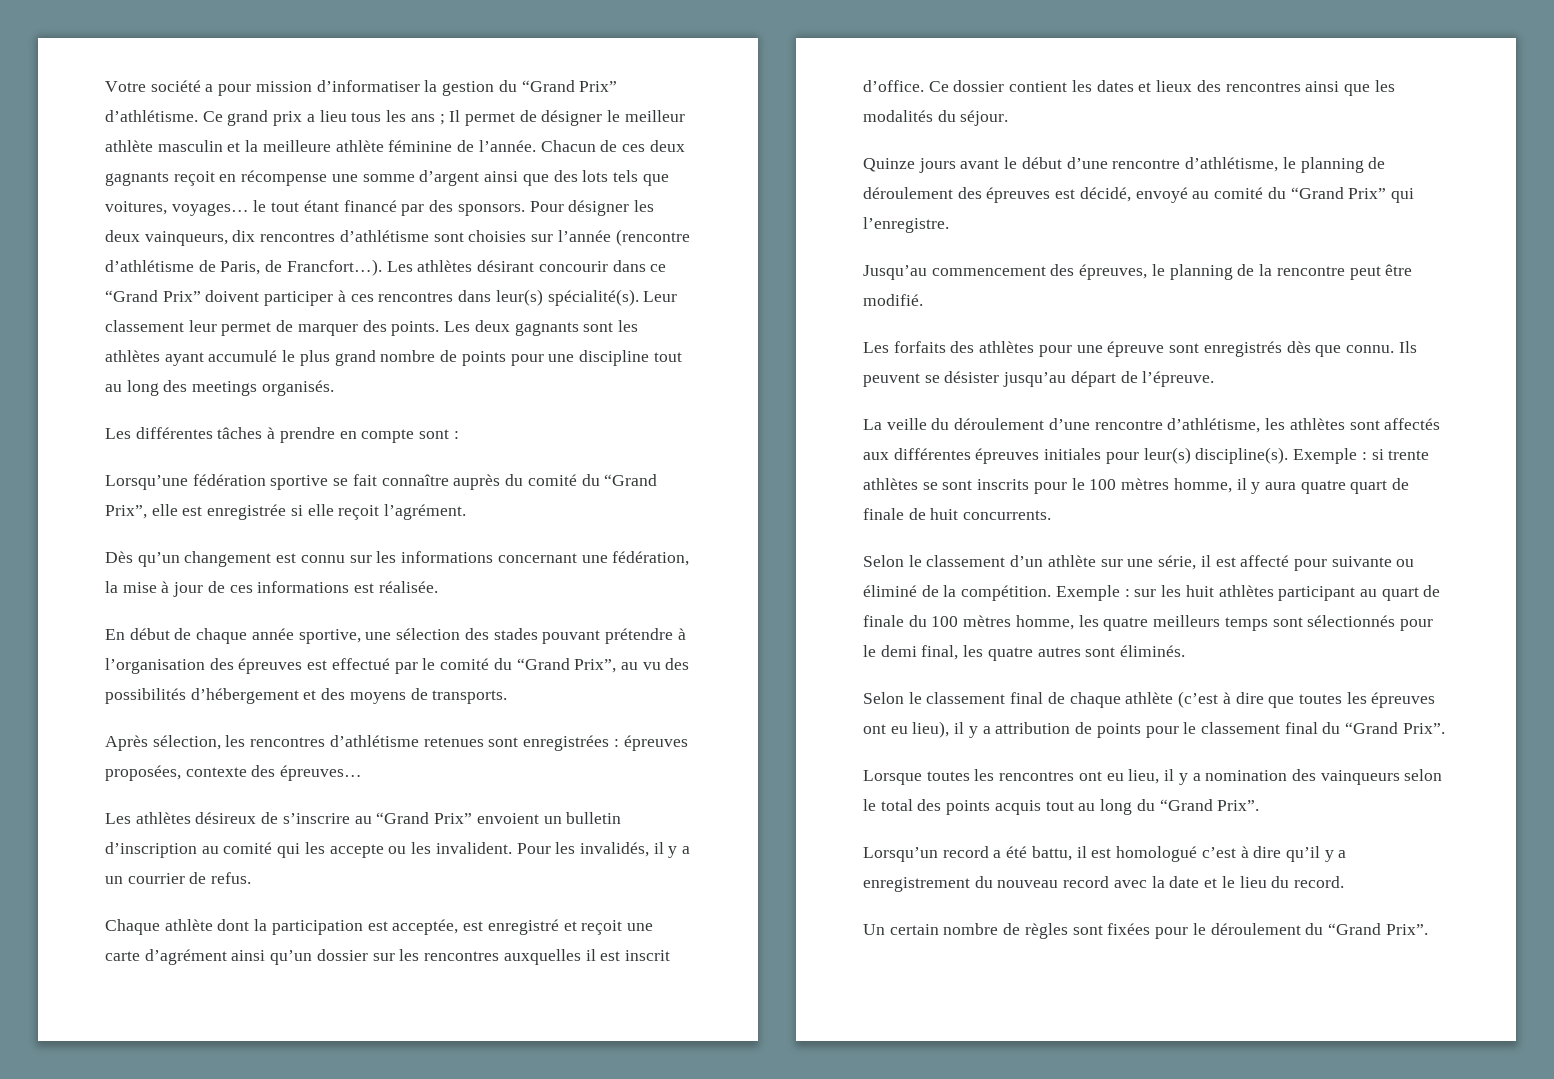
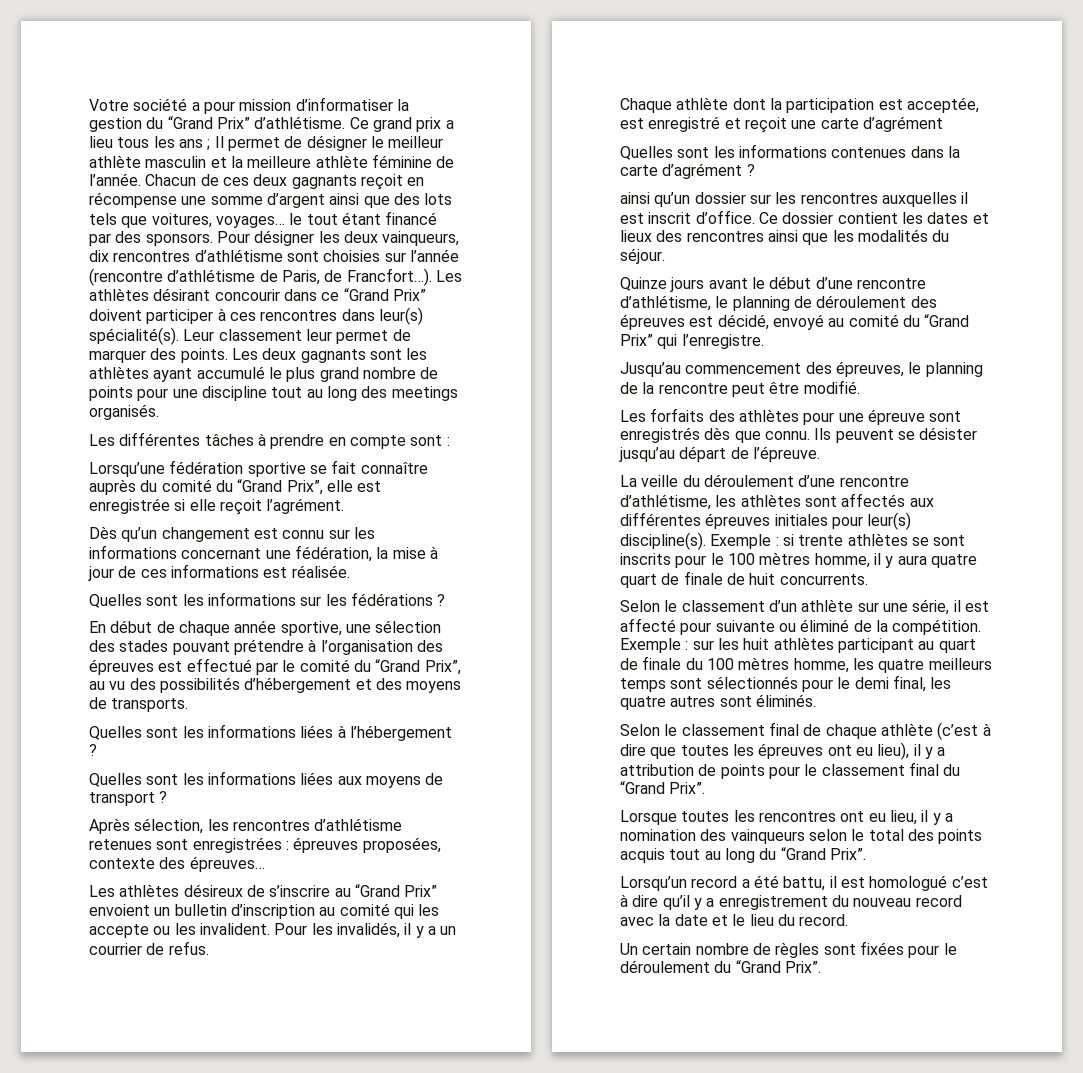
(438, 587) none -> [89,592,446,608] // Quelles sont les informations sur les fédérations ?
(508, 697) none -> [89,724,452,741] [89,744,97,756] [89,771,444,788] [89,791,168,806] // Quelles sont les informations liées à l’hébergement ? // Quelles sont les informations liées aux moyens de transport ?
(227, 957) none -> [620,144,960,160] [620,163,755,179] // Quelles sont les informations contenues dans la carte d’agrément ? //

